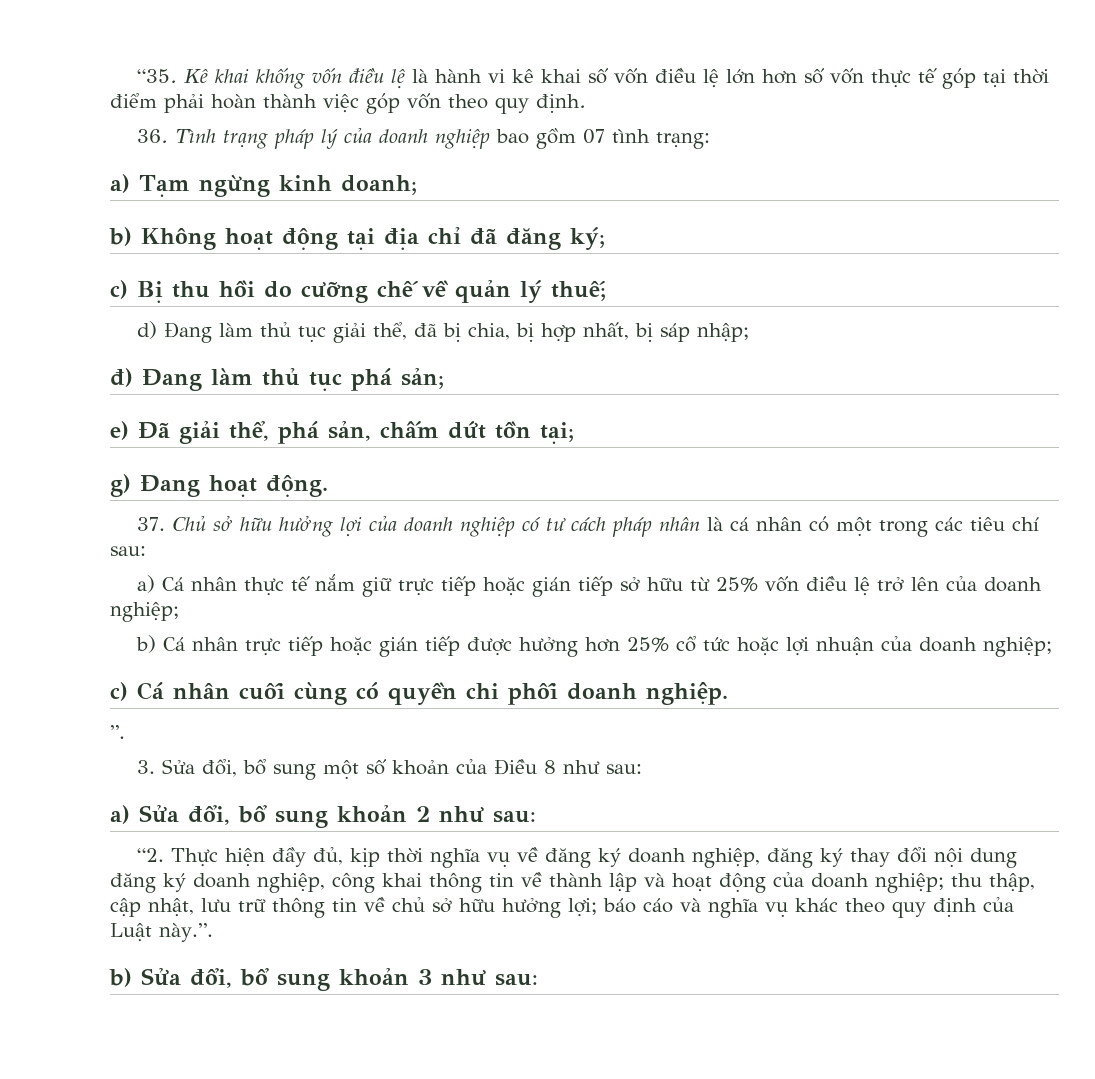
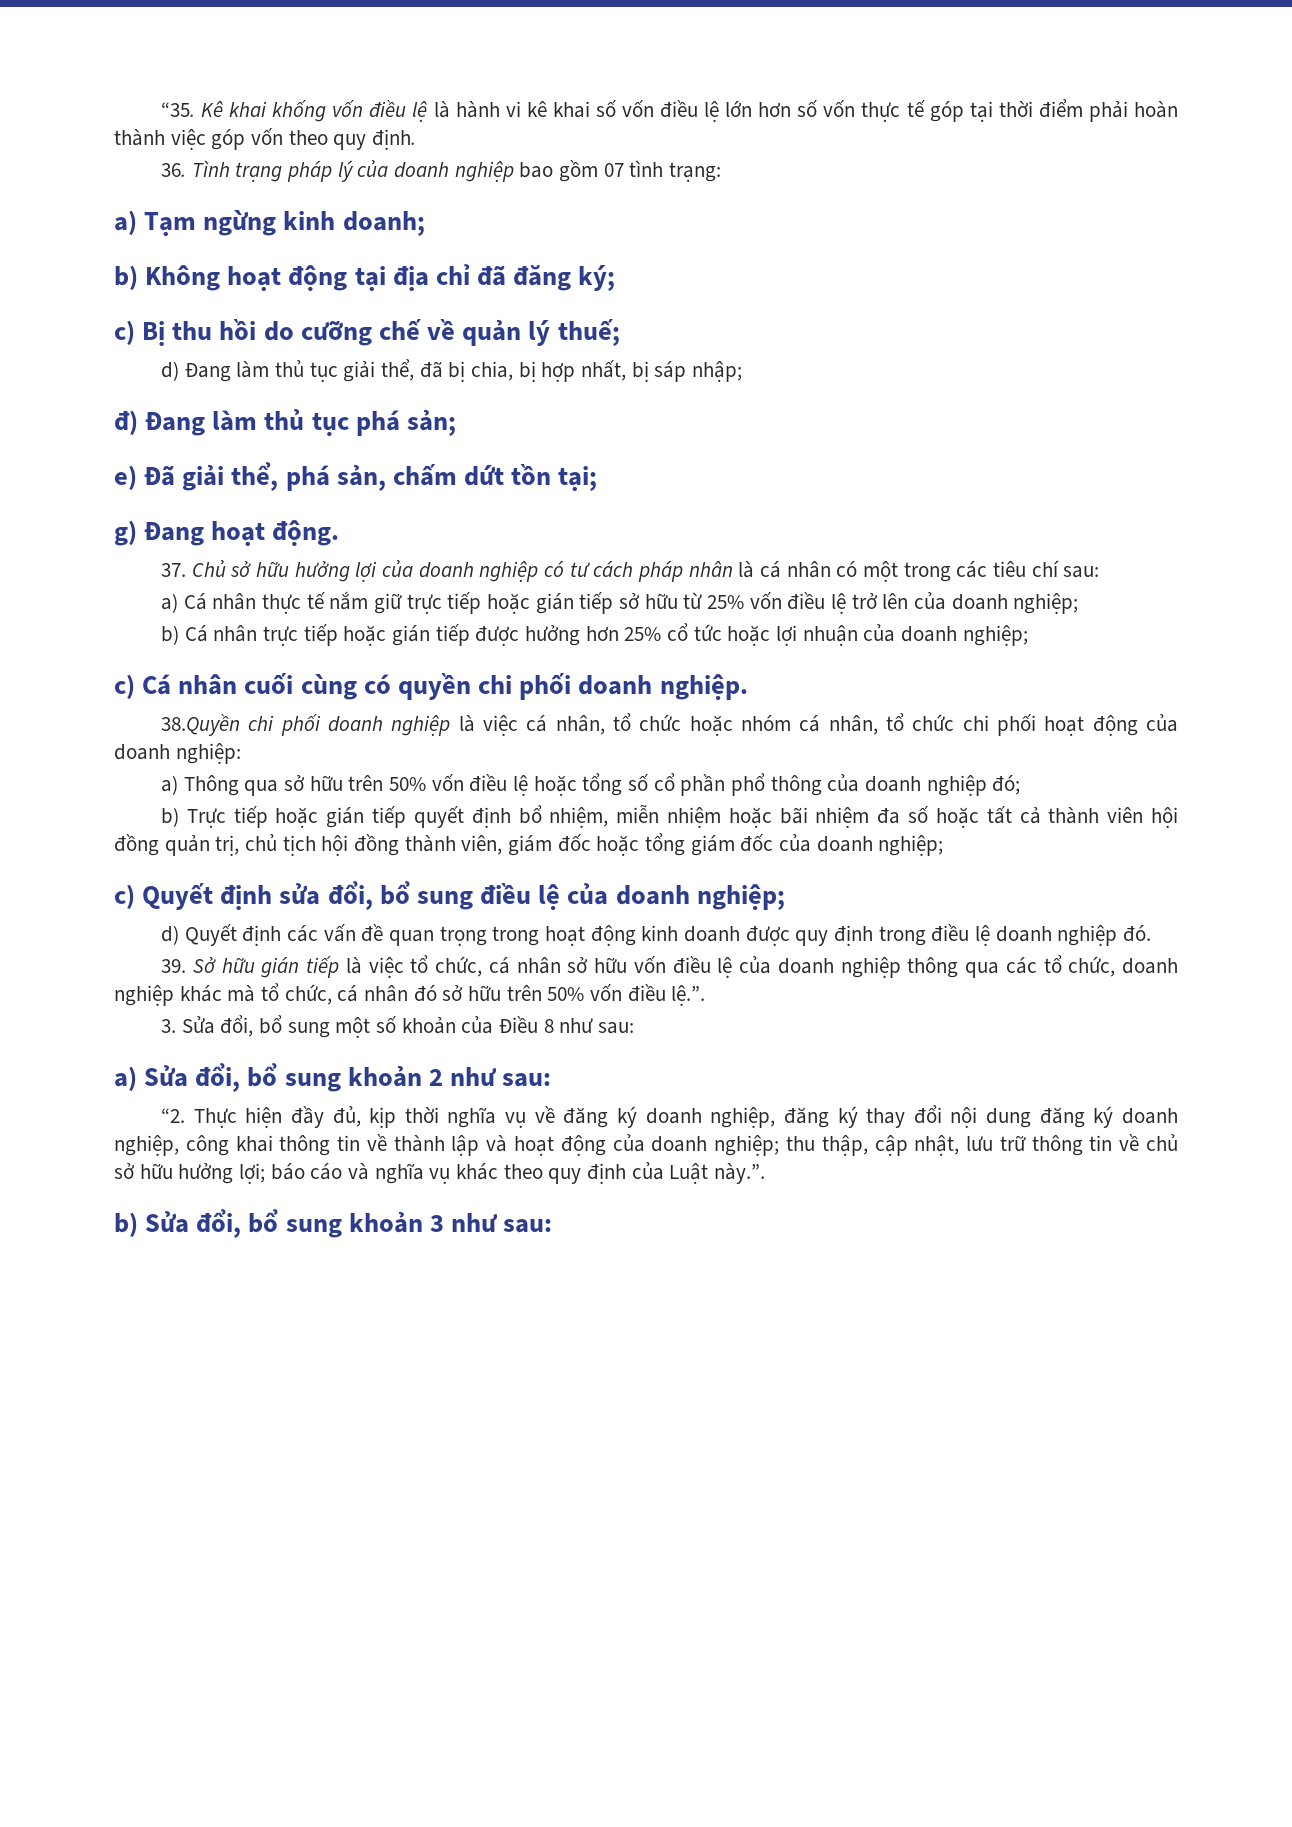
[110,725,125,739] ”. -> [161,713,1179,736] [114,743,241,764] [161,773,1021,796] [161,805,1179,828] [114,833,944,856] [114,881,785,910] [161,924,1152,946] [161,955,1178,978] [114,983,706,1006] 38.Quyền chi phối doanh nghiệp là việc cá nhân, tổ chức hoặc nhóm cá nhân, tổ chức chi phối hoạt động của doanh nghiệp: // a) Thông qua sở hữu trên 50% vốn điều lệ hoặc tổng số cổ phần phổ thông của doanh nghiệp đó; // b) Trực tiếp hoặc gián tiếp quyết định bổ nhiệm, miễn nhiệm hoặc bãi nhiệm đa số hoặc tất cả thành viên hội đồng quản trị, chủ tịch hội đồng thành viên, giám đốc hoặc tổng giám đốc của doanh nghiệp; // c) Quyết định sửa đổi, bổ sung điều lệ của doanh nghiệp; // d) Quyết định các vấn đề quan trọng trong hoạt động kinh doanh được quy định trong điều lệ doanh nghiệp đó. // 39. Sở hữu gián tiếp là việc tổ chức, cá nhân sở hữu vốn điều lệ của doanh nghiệp thông qua các tổ chức, doanh nghiệp khác mà tổ chức, cá nhân đó sở hữu trên 50% vốn điều lệ.”.

